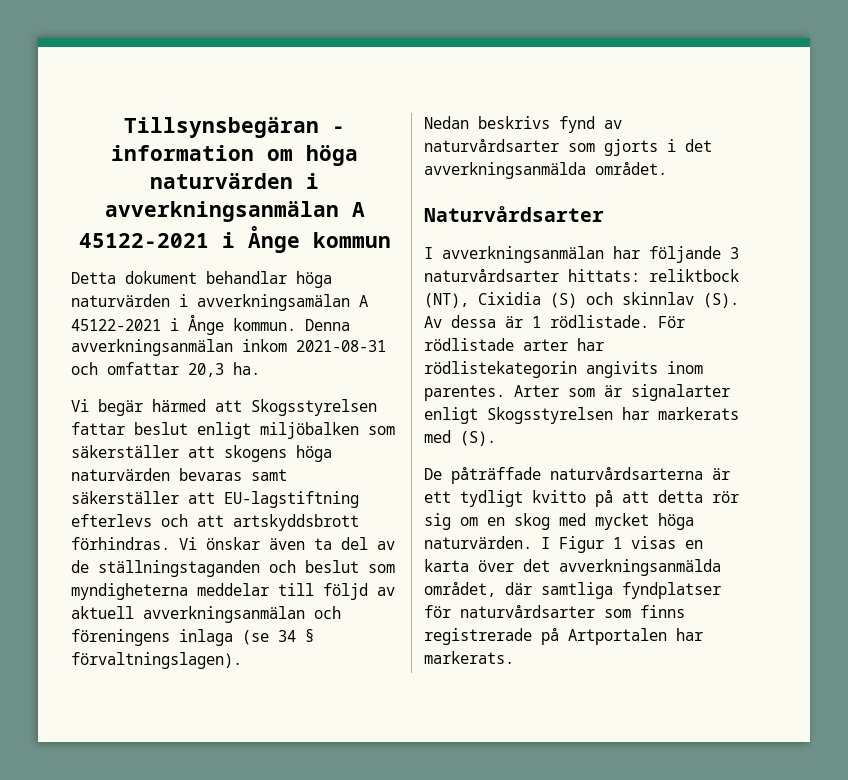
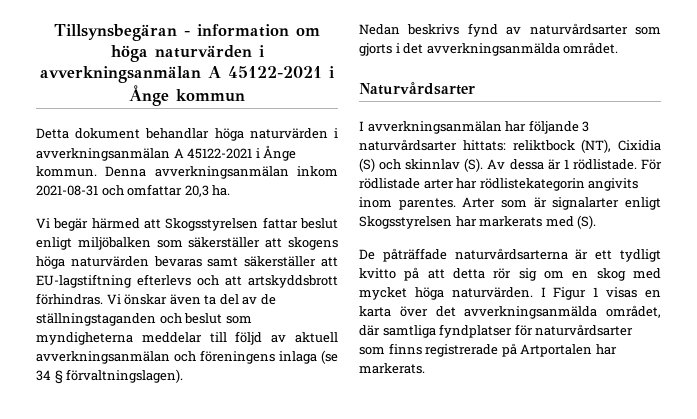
[197,294,350,311] avverkningsamälan -> [36,148,170,161] avverkningsanmälan

